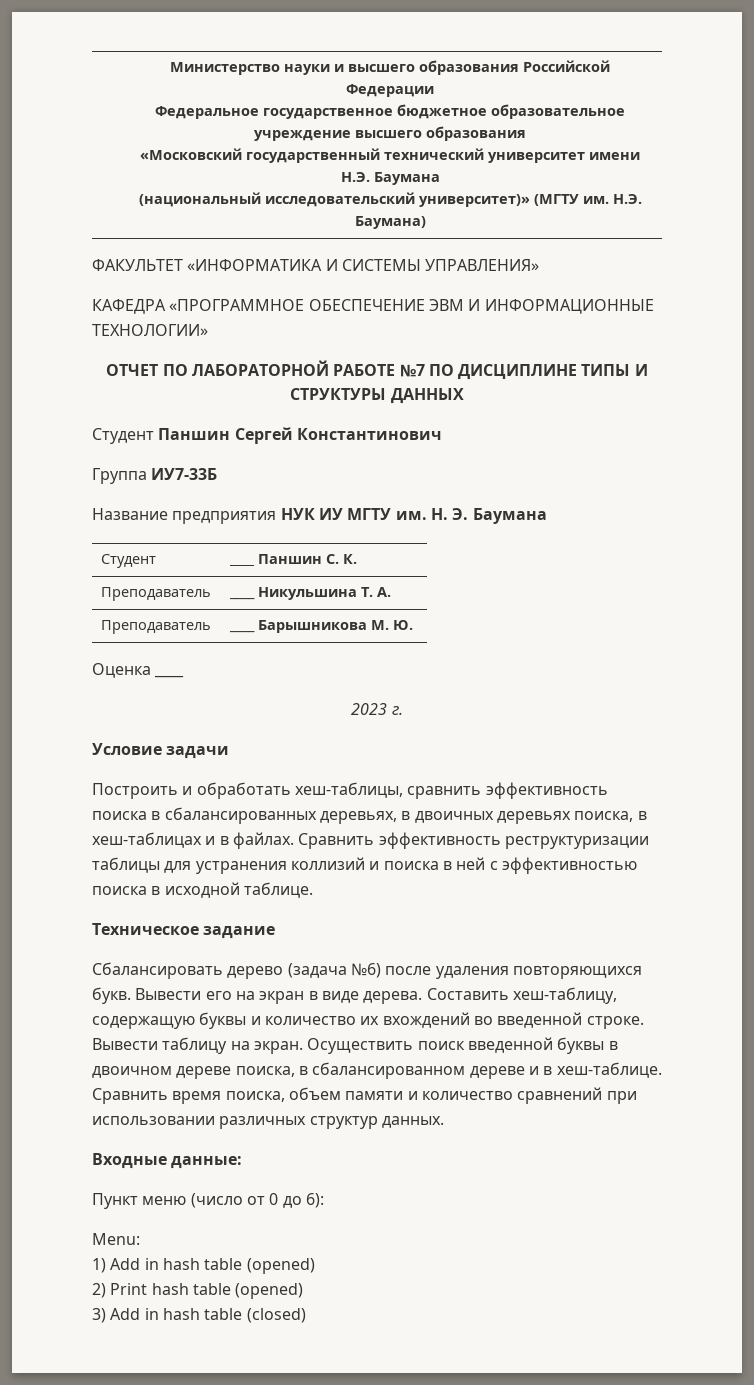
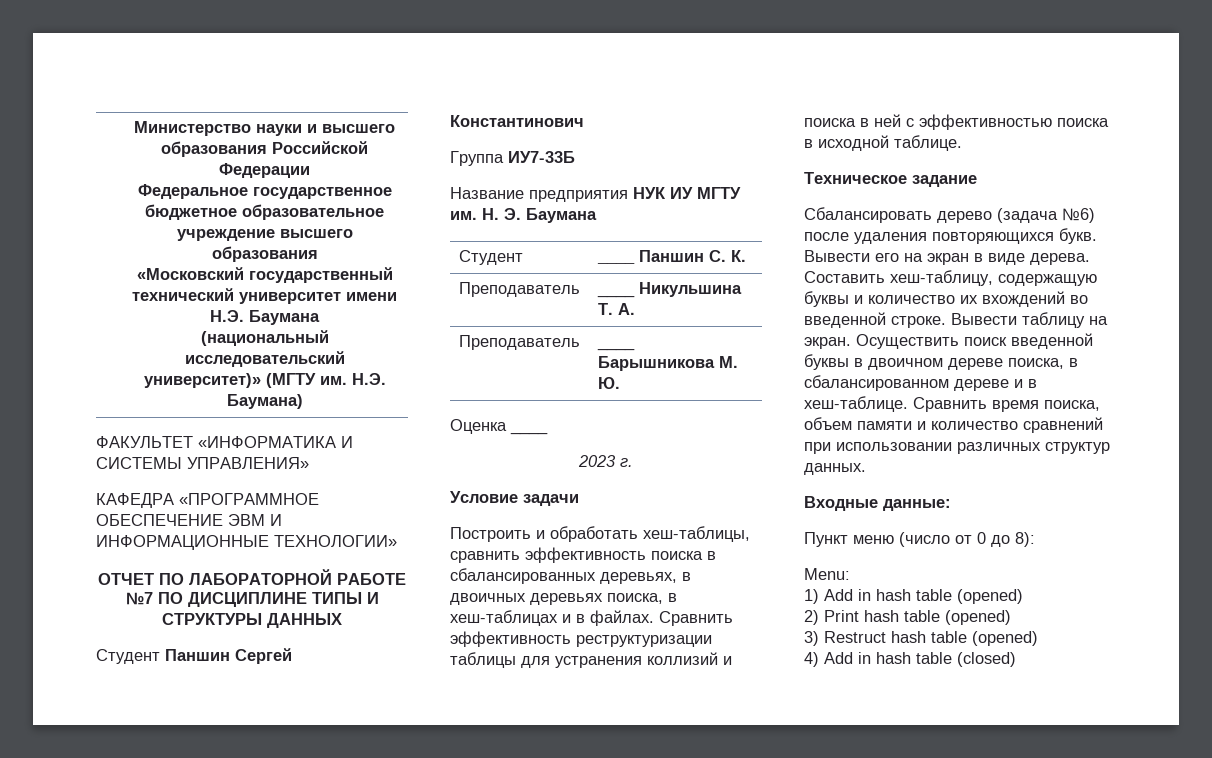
[305,1193,324,1208] 6): -> [1015,532,1035,547] 8):
(106, 1315) none -> [824,631,1038,646] [804,652,819,667] Restruct hash table (opened) // 4)

